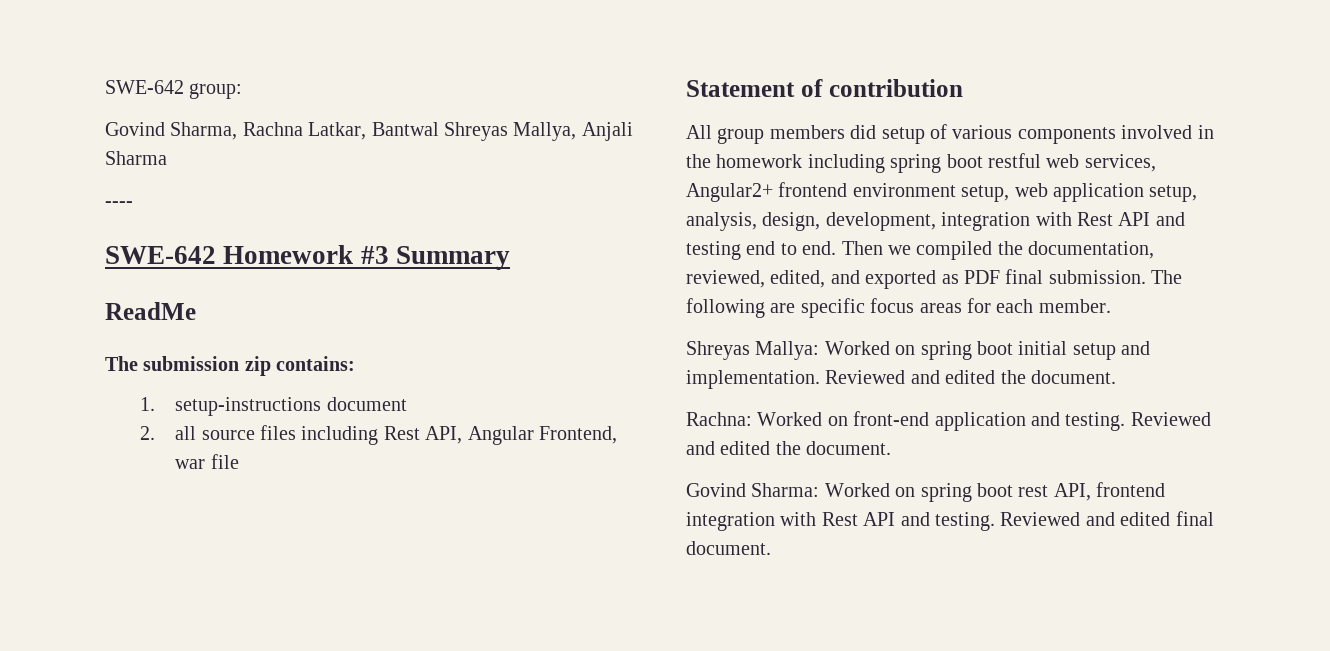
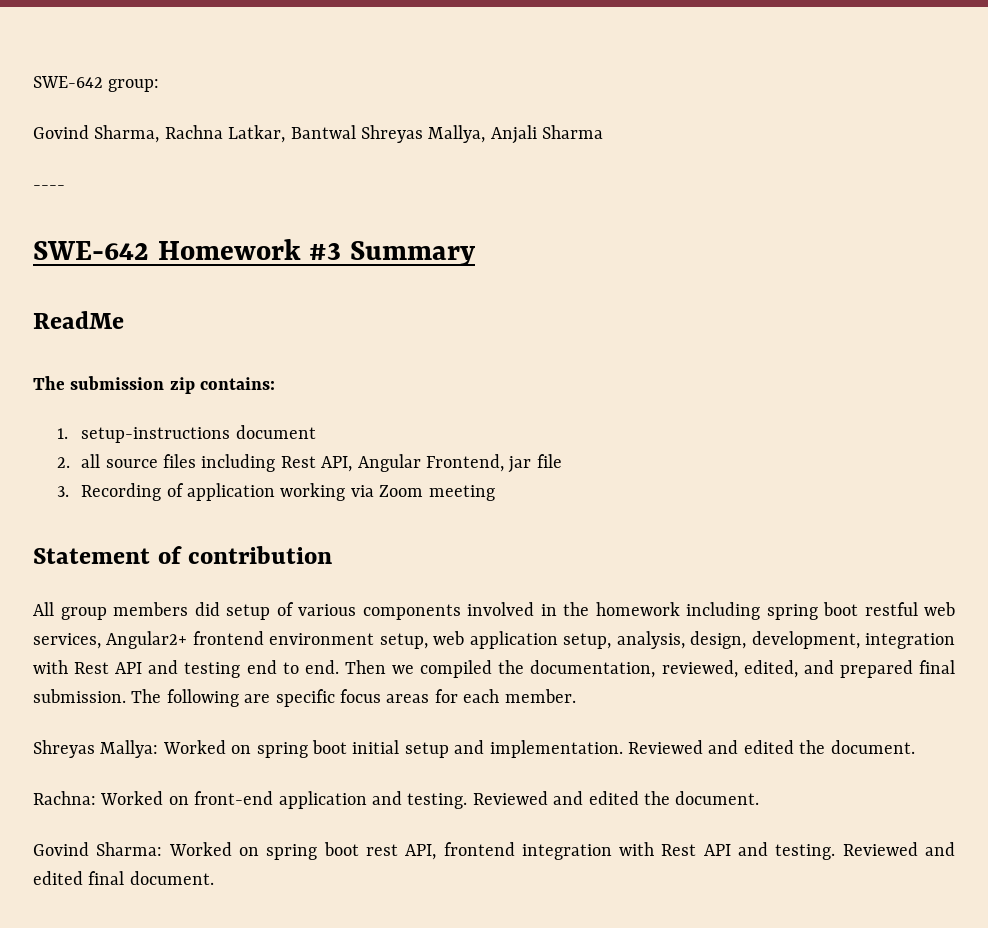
[175,459,206,469] war -> [508,456,532,473] jar
(239, 461) none -> [57,483,495,501] // 3. Recording of application working via Zoom meeting
[865,270,1000,289] exported as PDF -> [839,660,913,678] prepared

